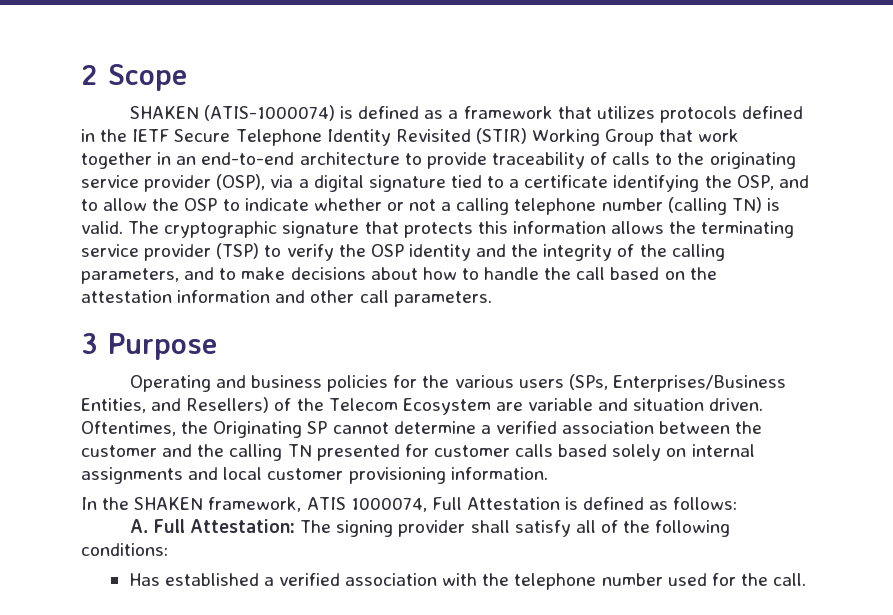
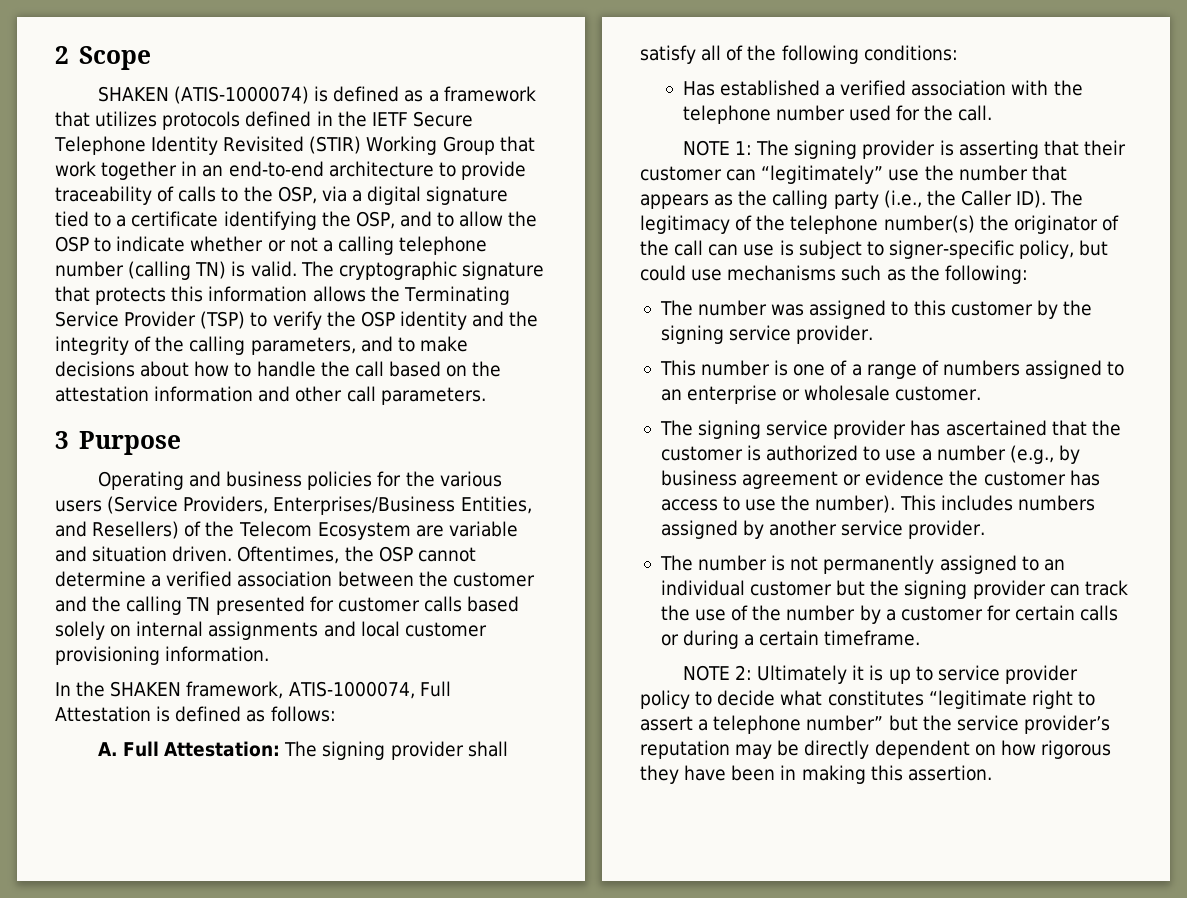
[709,152,796,169] [81,174,266,192] originating service provider (OSP), -> [277,186,317,204] OSP,
[701,221,795,238] [81,244,212,261] terminating service provider -> [403,286,510,305] [55,311,197,327] Terminating Service Provider
[568,374,608,390] (SPs, -> [107,496,269,514] (Service Providers,
[213,421,328,438] Originating SP -> [378,546,413,562] OSP
[306,497,427,512] ATIS 1000074, -> [288,681,415,699] ATIS-1000074,
(807, 579) none -> [682,140,1126,159] [640,165,1067,184] [640,190,1084,209] [640,215,1119,234] [640,240,1109,259] [640,265,1028,284] [659,300,1092,319] [660,325,874,344] [659,360,1125,379] [660,385,982,404] [659,420,1121,439] [660,445,1080,464] [660,470,1100,489] [660,495,1095,513] [660,520,986,539] [659,555,1065,574] [660,580,1128,599] [660,605,1119,624] [660,630,921,649] [682,665,1078,684] [640,690,1095,709] [640,715,1110,734] [640,740,1111,759] [640,765,992,784] // NOTE 1: The signing provider is asserting that their customer can “legitimately” use the number that appears as the calling party (i.e., the Caller ID). The legitimacy of the telephone number(s) the originator of the call can use is subject to signer-specific policy, but could use mechanisms such as the following: // The number was assigned to this customer by the signing service provider. // This number is one of a range of numbers assigned to an enterprise or wholesale customer. // The signing service provider has ascertained that the customer is authorized to use a number (e.g., by business agreement or evidence the customer has access to use the number). This includes numbers assigned by another service provider. // The number is not permanently assigned to an individual customer but the signing provider can track the use of the number by a customer for certain calls or during a certain timeframe. // NOTE 2: Ultimately it is up to service provider policy to decide what constitutes “legitimate right to assert a telephone number” but the service provider’s reputation may be directly dependent on how rigorous they have been in making this assertion.

